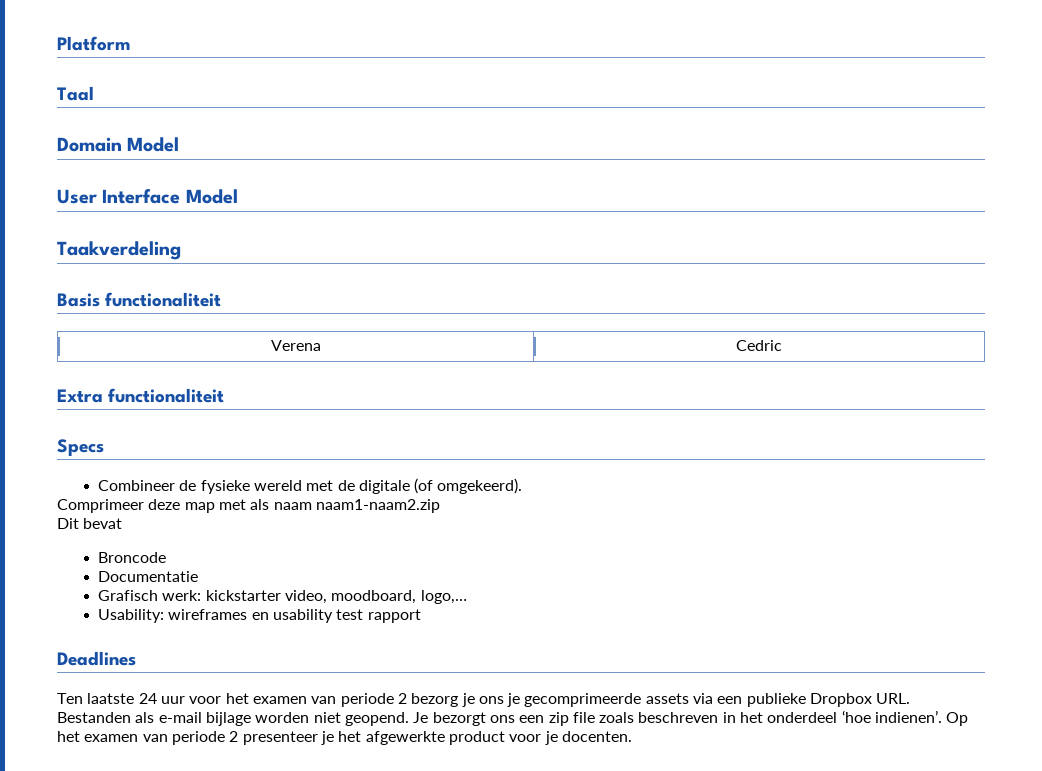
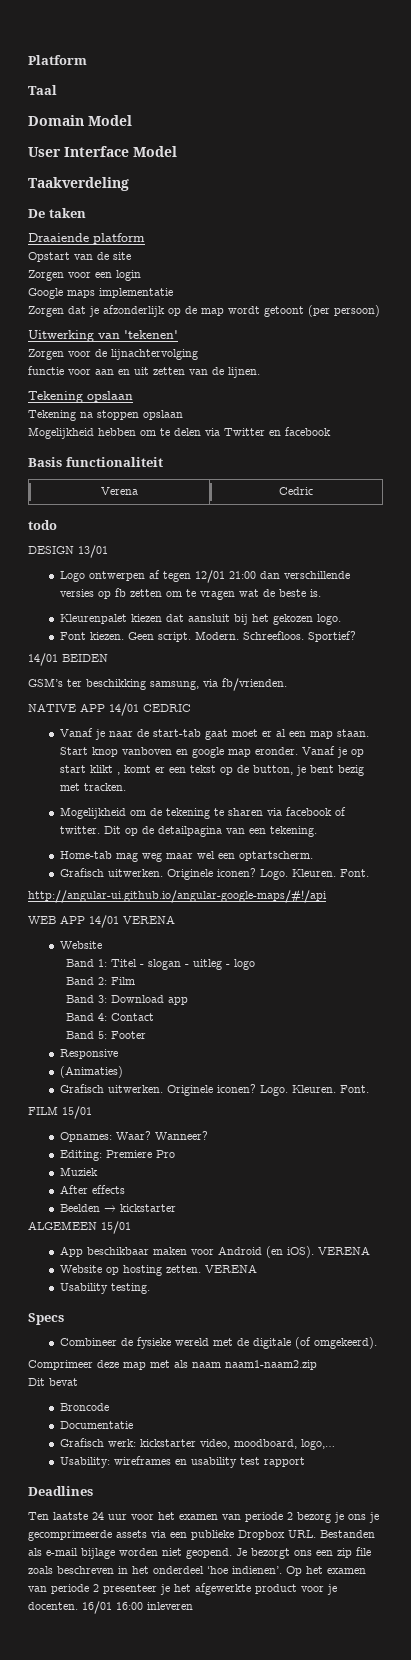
[57,292,222,307] [270,340,321,351] [736,340,782,351] [57,388,225,403] Basis functionaliteit // Verena | Cedric // Extra functionaliteit -> [28,208,86,218] [28,233,145,244] [28,252,131,262] [28,270,141,281] [28,288,173,299] [28,305,380,317] [28,330,178,342] [28,349,198,360] [28,366,260,378] [28,391,133,403] [28,410,183,421] [28,427,331,439] [28,457,163,467] [100,487,138,495] [279,487,313,495] [28,520,57,530] [28,545,108,558] [59,570,350,583] [59,588,321,600] [59,614,341,625] [59,631,356,642] [28,653,108,666] [28,678,287,691] [28,703,191,716] [59,728,369,740] [59,746,364,758] [59,765,364,776] [59,783,126,791] [59,807,346,819] [59,826,317,837] [59,851,313,862] [59,868,369,880] [28,889,327,903] [28,915,175,928] [59,941,102,949] [65,959,255,970] [65,977,135,985] [65,995,188,1005] [65,1013,154,1021] [65,1031,146,1039] [59,1049,118,1059] [59,1066,123,1078] [59,1084,369,1096] [28,1106,92,1119] [59,1131,208,1142] [59,1150,175,1161] [59,1167,98,1176] [59,1185,125,1194] [59,1204,176,1212] [28,1221,131,1234] [59,1246,370,1258] [59,1264,257,1276] [59,1283,150,1294] De taken // Draaiende platform // Opstart van de site // Zorgen voor een login // Google maps implementatie // Zorgen dat je afzonderlijk op de map wordt getoont (per persoon) // Uitwerking van 'tekenen' // Zorgen voor de lijnachtervolging // functie voor aan en uit zetten van de lijnen. // Tekening opslaan // Tekening na stoppen opslaan // Mogelijkheid hebben om te delen via Twitter en facebook // Basis functionaliteit // Verena | Cedric // todo // DESIGN 13/01 // Logo ontwerpen af tegen 12/01 21:00 dan verschillende versies op fb zetten om te vragen wat de beste is. // Kleurenpalet kiezen dat aansluit bij het gekozen logo. // Font kiezen. Geen script. Modern. Schreefloos. Sportief? // 14/01 BEIDEN // GSM’s ter beschikking samsung, via fb/vrienden. // NATIVE APP 14/01 CEDRIC // Vanaf je naar de start-tab gaat moet er al een map staan. Start knop vanboven en google map eronder. Vanaf je op start klikt , komt er een tekst op de button, je bent bezig met tracken. // Mogelijkheid om de tekening te sharen via facebook of twitter. Dit op de detailpagina van een tekening. // Home-tab mag weg maar wel een optartscherm. // Grafisch uitwerken. Originele iconen? Logo. Kleuren. Font. // http://angular-ui.github.io/angular-google-maps/#!/api // WEB APP 14/01 VERENA // Website // Band 1: Titel - slogan - uitleg - logo // Band 2: Film // Band 3: Download app // Band 4: Contact // Band 5: Footer // Responsive // (Animaties) // Grafisch uitwerken. Originele iconen? Logo. Kleuren. Font. // FILM 15/01 // Opnames: Waar? Wanneer? // Editing: Premiere Pro // Muziek // After effects // Beelden → kickstarter // ALGEMEEN 15/01 // App beschikbaar maken voor Android (en iOS). VERENA // Website op hosting zetten. VERENA // Usability testing.
(632, 736) none -> [82,1601,193,1614] 16/01 16:00 inleveren

